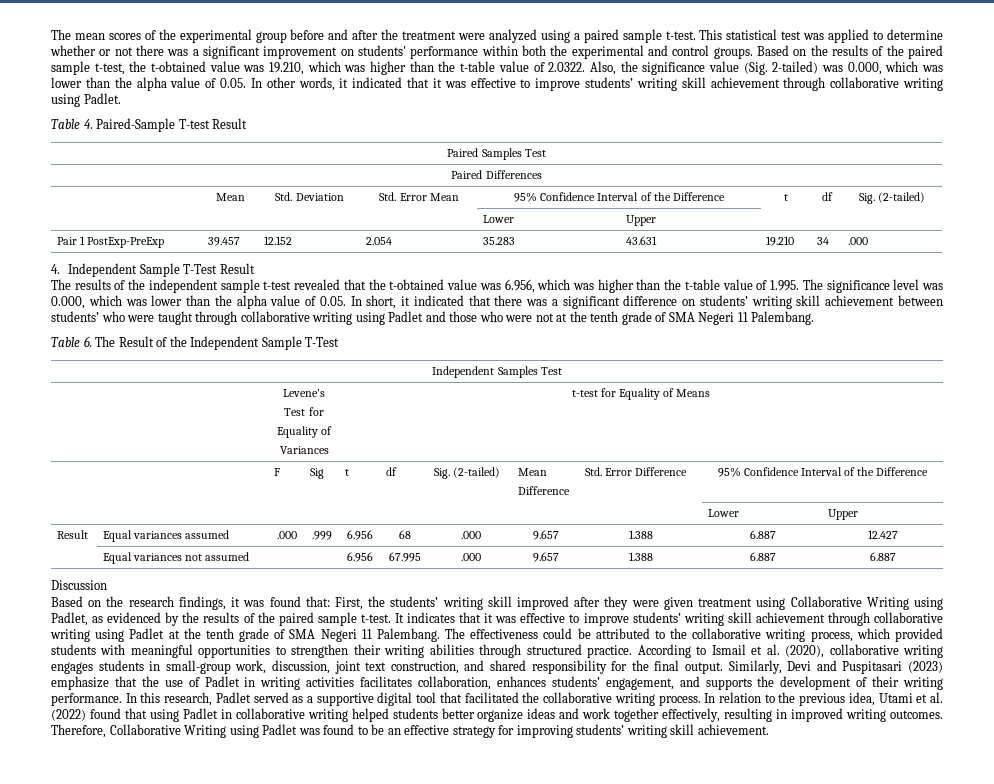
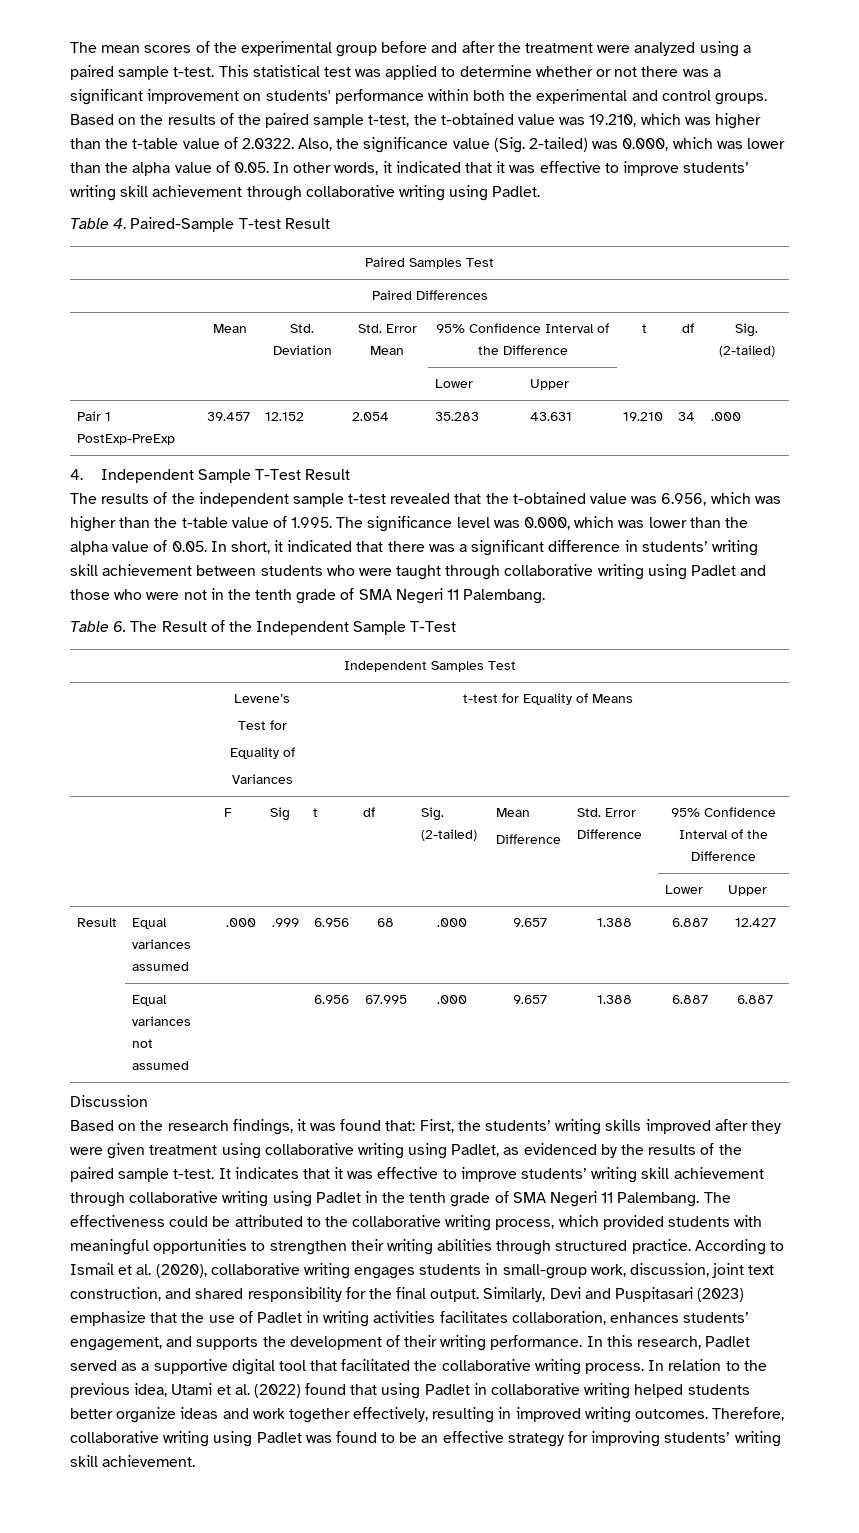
[682,299,696,306] on -> [624,540,638,552] in
[51,311,99,322] students’ -> [260,565,323,576] students
[556,313,568,322] at -> [210,588,224,600] in
[487,596,512,607] skill -> [605,1119,642,1131] skills
[790,596,909,610] Collaborative Writing -> [264,1143,404,1159] collaborative writing
[168,630,180,639] at -> [364,1191,378,1203] in
[109,724,227,738] Collaborative Writing -> [70,1431,210,1447] collaborative writing

